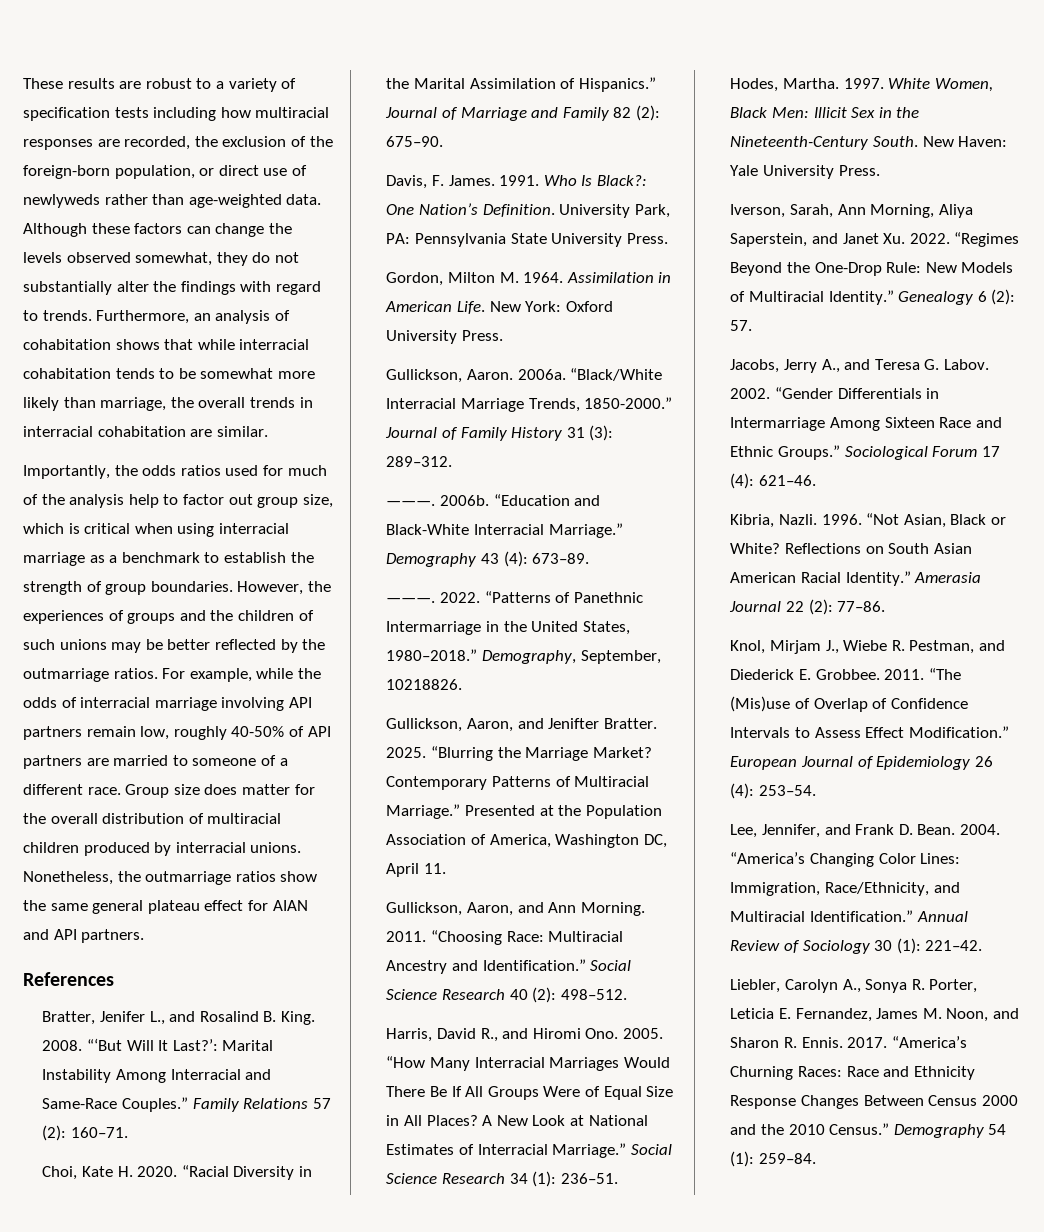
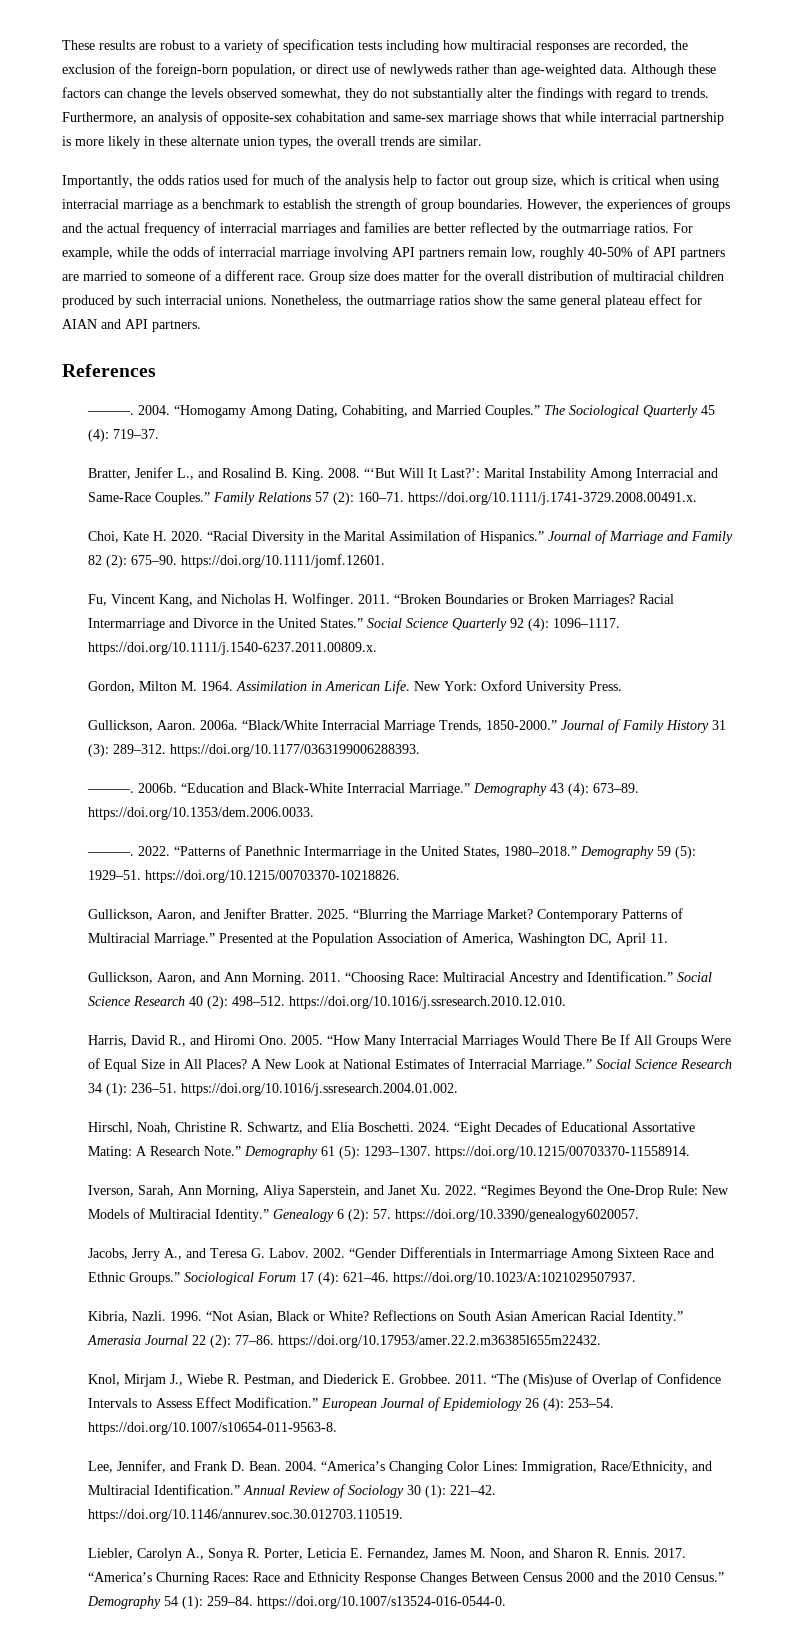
[23,339,310,350] [23,368,315,379] [23,397,313,411] [23,426,186,437] cohabitation shows that while interracial cohabitation tends to be somewhat more likely than marriage, the overall trends in interracial cohabitation -> [222,112,724,125] [62,136,414,149] opposite-sex cohabitation and same-sex marriage shows that while interracial partnership is more likely in these alternate union types, the overall trends
[237,610,314,621] [23,639,163,653] children of such unions may be -> [107,222,430,236] actual frequency of interracial marriages and families are
(172, 849) none -> [136,295,161,305] such
(114, 979) none -> [86,405,715,418] [87,429,159,442] // ———. 2004. “Homogamy Among Dating, Cohabiting, and Married Couples.” The Sociological Quarterly 45 (4): 719–37.
(128, 1132) none -> [407,492,697,505] https://doi.org/10.1111/j.1741-3729.2008.00491.x.
[386,175,647,189] [386,203,670,218] [386,233,668,247] // Davis, F. James. 1991. Who Is Black?: One Nation’s Definition. University Park, PA: Pennsylvania State University Press. -> [180,554,385,568] [87,593,674,607] [87,618,620,631] [87,642,377,655] https://doi.org/10.1111/jomf.12601. // Fu, Vincent Kang, and Nicholas H. Wolfinger. 2011. “Broken Boundaries or Broken Marriages? Racial Intermarriage and Divorce in the United States.” Social Science Quarterly 92 (4): 1096–1117. https://doi.org/10.1111/j.1540-6237.2011.00809.x.
(453, 461) none -> [169,744,420,757] https://doi.org/10.1177/0363199006288393.
(590, 558) none -> [87,807,314,820] https://doi.org/10.1353/dem.2006.0033.
[481,650,661,664] [386,679,463,690] Demography, September, 10218826. -> [579,846,696,859] [87,870,400,883] Demography 59 (5): 1929–51. https://doi.org/10.1215/00703370-10218826.
(627, 994) none -> [288,996,566,1009] https://doi.org/10.1016/j.ssresearch.2010.12.010.
[730,78,993,92] [730,107,920,118] [730,136,1008,150] [730,165,880,179] // Hodes, Martha. 1997. White Women, Black Men: Illicit Sex in the Nineteenth-Century South. New Haven: Yale University Press. -> [180,1083,458,1096] [87,1121,695,1135] [87,1146,690,1159] https://doi.org/10.1016/j.ssresearch.2004.01.002. // Hirschl, Noah, Christine R. Schwartz, and Elia Boschetti. 2024. “Eight Decades of Educational Assortative Mating: A Research Note.” Demography 61 (5): 1293–1307. https://doi.org/10.1215/00703370-11558914.
(753, 325) none -> [394,1209,639,1222] https://doi.org/10.3390/genealogy6020057.
(816, 480) none -> [392,1272,636,1285] https://doi.org/10.1023/A:1021029507937.
(886, 606) none -> [277,1335,601,1348] https://doi.org/10.17953/amer.22.2.m36385l655m22432.
(816, 790) none -> [87,1422,337,1435] https://doi.org/10.1007/s10654-011-9563-8.
(983, 945) none -> [87,1509,403,1522] https://doi.org/10.1146/annurev.soc.30.012703.110519.
(816, 1158) none -> [256,1596,506,1609] https://doi.org/10.1007/s13524-016-0544-0.

